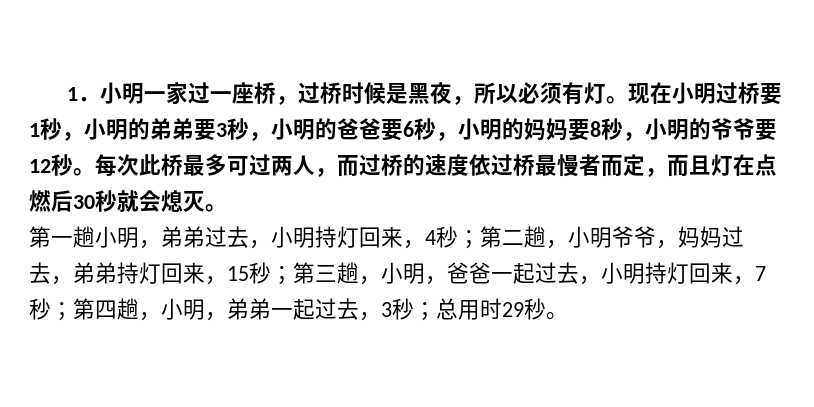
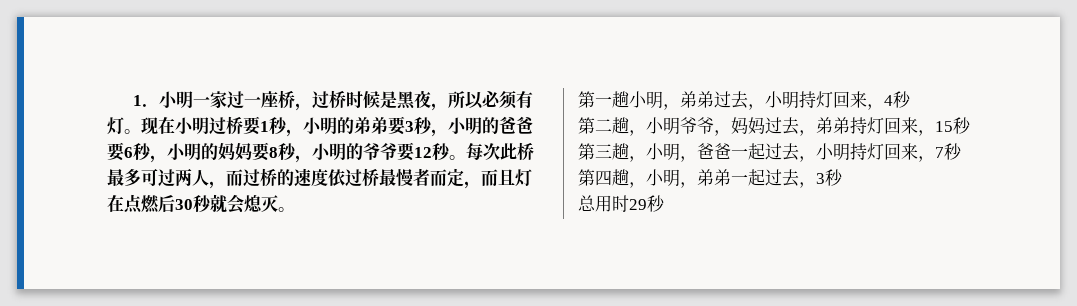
[458,230,480,249] ； -> (911, 99) //
[271,266,293,285] ； -> (971, 125) //
[51,302,73,321] ； -> (962, 151) //
[414,302,436,321] ； -> (843, 177) //
[546,312,568,320] 。 -> (665, 203) none

